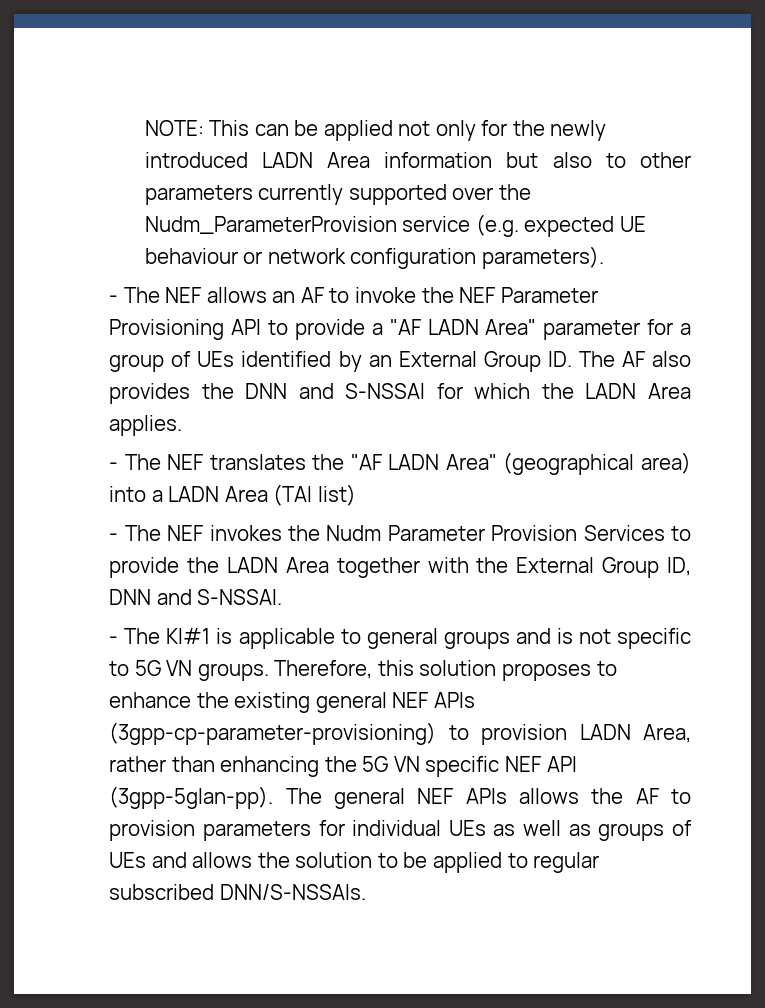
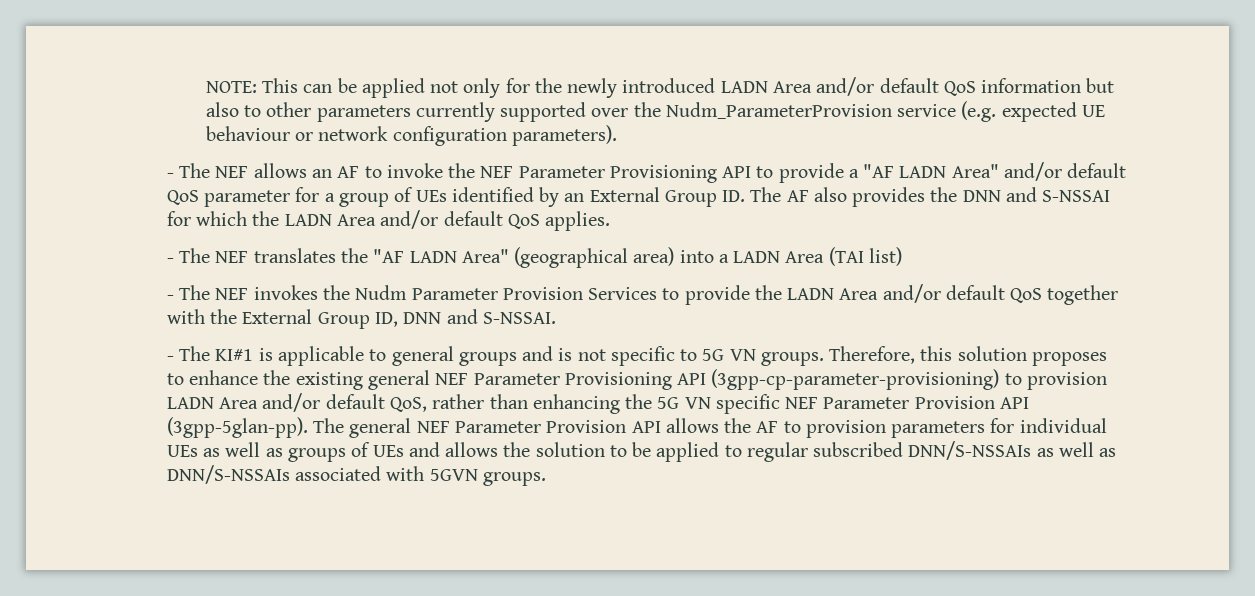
(370, 160) none -> [816,77,976,96] and/or default QoS
(537, 327) none -> [1003,162,1127,181] [166,190,199,205] and/or default QoS
(691, 391) none -> [380,210,540,229] and/or default QoS
(329, 565) none -> [882,284,1043,303] and/or default QoS
[433,692,475,708] APIs -> [473,372,707,390] Parameter Provisioning API
[643,724,691,743] Area, -> [219,393,427,412] Area and/or default QoS,
(542, 764) none -> [823,396,995,409] Parameter Provision
[465,788,507,804] APIs -> [454,420,661,433] Parameter Provision API
[219,884,366,900] DNN/S-NSSAIs. -> [908,441,1117,460] [166,465,546,486] DNN/S-NSSAIs as well as DNN/S-NSSAIs associated with 5GVN groups.

